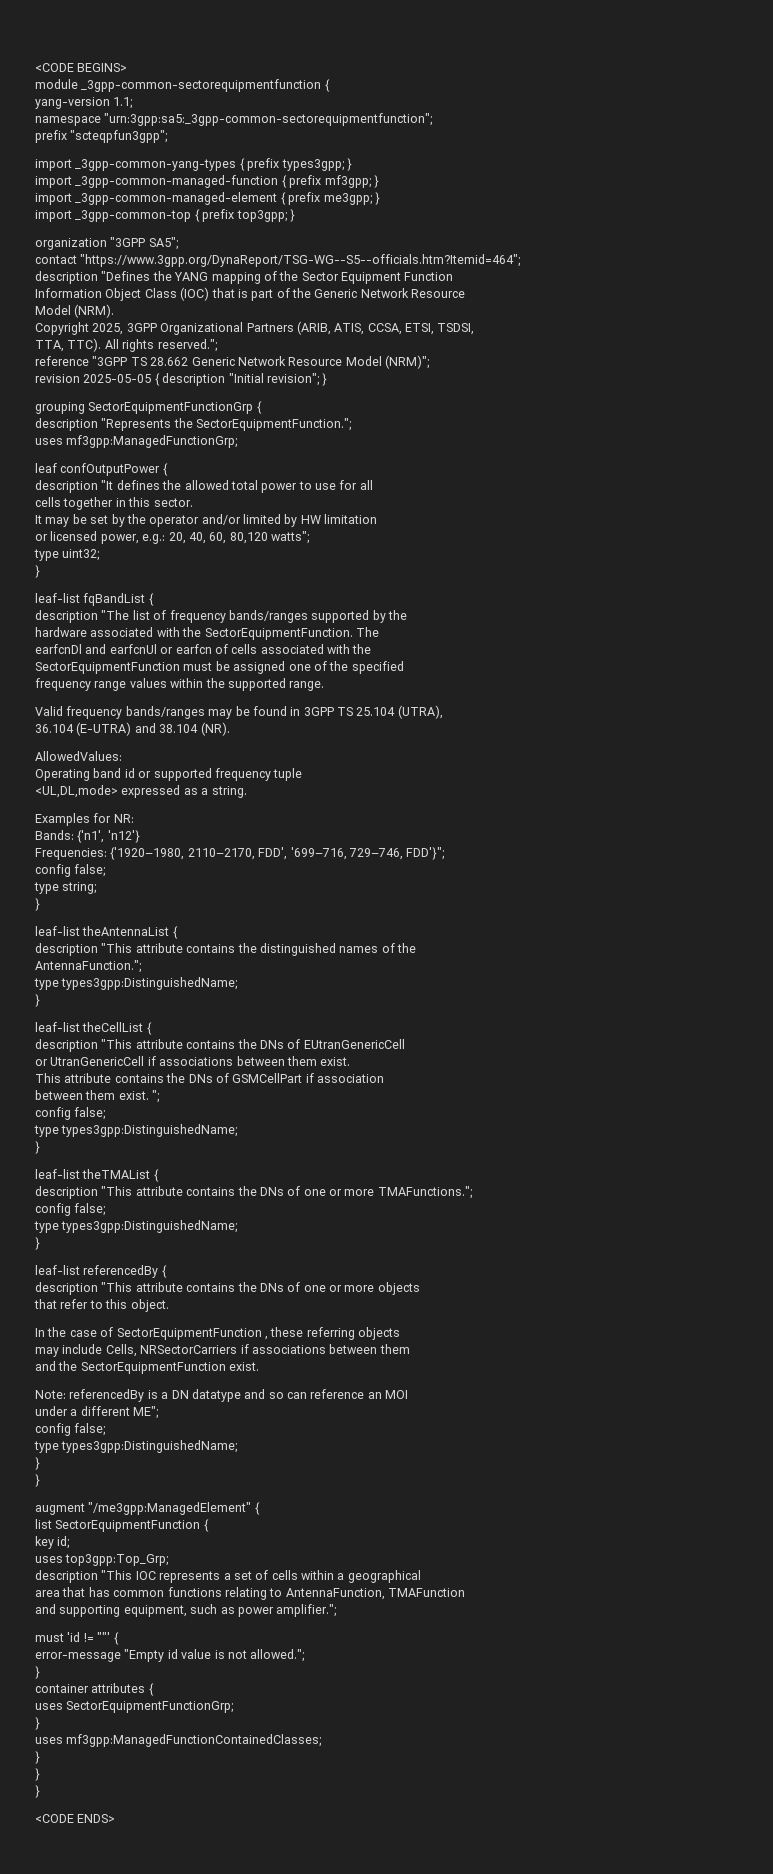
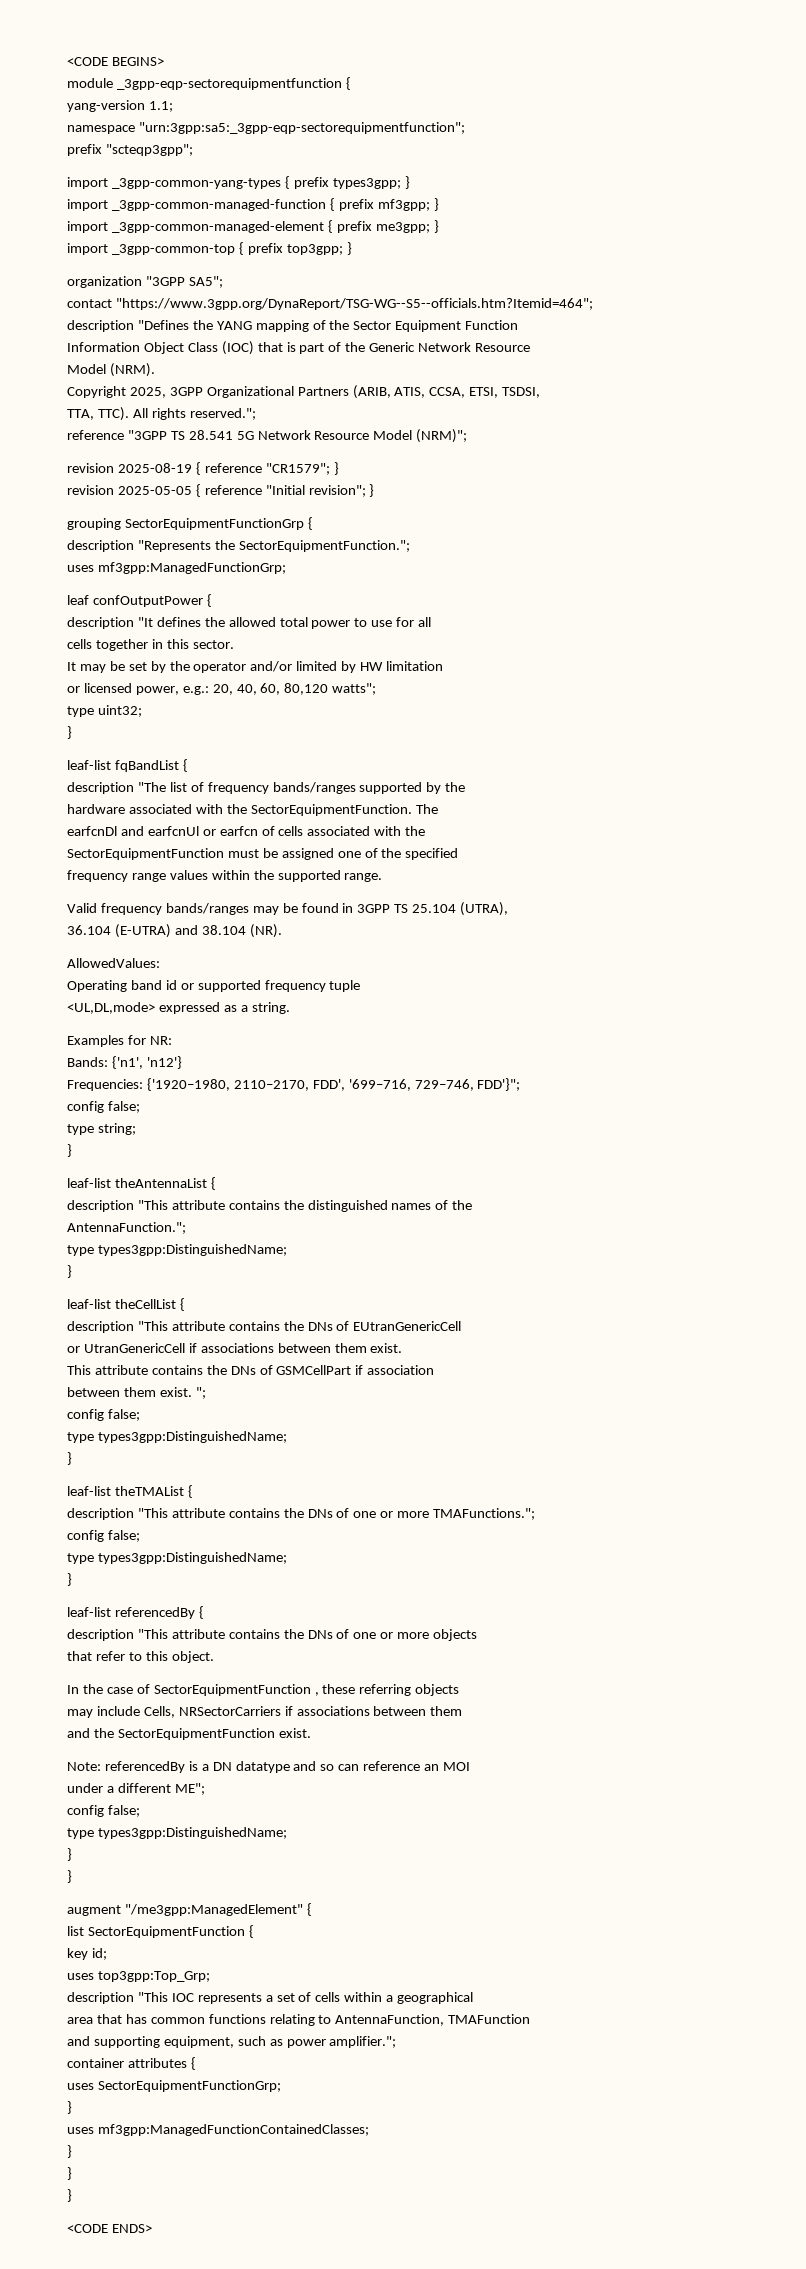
[81,79,322,92] _3gpp-common-sectorequipmentfunction -> [116,78,342,90] _3gpp-eqp-sectorequipmentfunction
[104,113,433,126] [35,130,168,143] "urn:3gpp:sa5:_3gpp-common-sectorequipmentfunction"; // prefix "scteqpfun3gpp"; -> [138,122,465,134] [67,144,193,156] "urn:3gpp:sa5:_3gpp-eqp-sectorequipmentfunction"; // prefix "scteqp3gpp";
[150,357,235,366] 28.662 Generic -> [188,430,254,440] 28.541 5G
(429, 362) none -> [67,462,339,475] // revision 2025-08-19 { reference "CR1579"; }
[162,373,226,386] description -> [204,485,262,495] reference
[35,1632,119,1645] [35,1649,305,1662] [35,1666,40,1679] // must 'id != ""' { // error-message "Empty id value is not allowed."; // } -> (397, 2042) none

